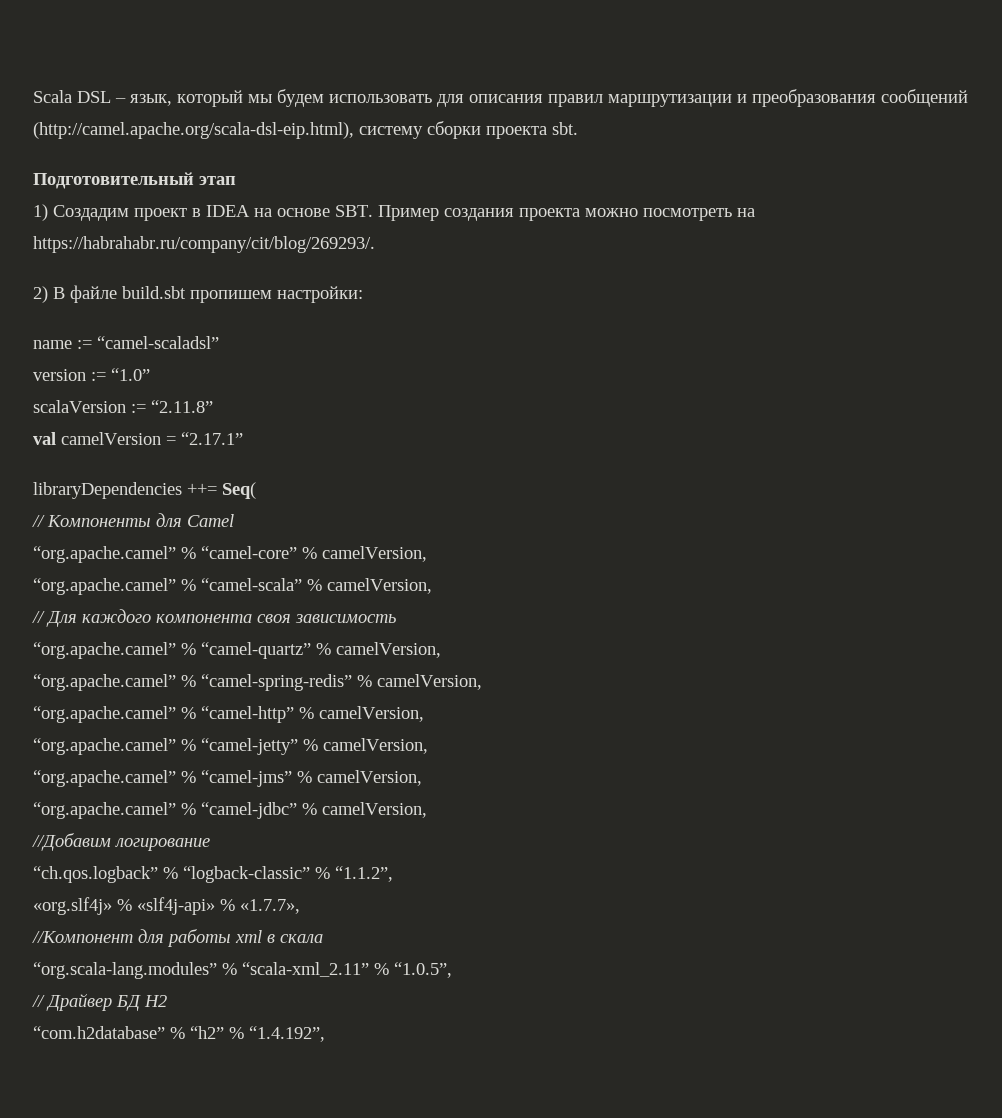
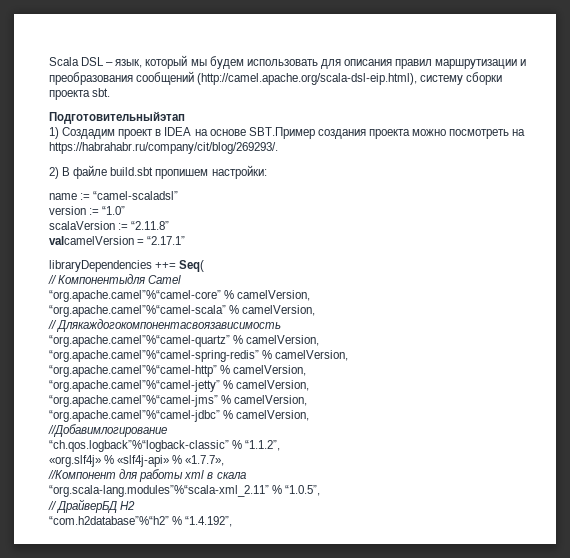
[33,172,236,189] Подготовительный этап -> [49,111,185,124] Подготовительныйэтап
[335,205,439,221] SBT. Пример -> [248,127,315,139] SBT.Пример
[33,432,161,445] val camelVersion -> [49,236,134,245] valcamelVersion
[47,513,182,527] Компоненты для -> [58,274,146,284] Компонентыдля
[33,546,427,563] [33,578,302,595] “org.apache.camel” % “camel-core” % camelVersion, // “org.apache.camel” % “camel-scala” -> [49,290,311,302] [49,305,226,317] “org.apache.camel”%“camel-core” % camelVersion, // “org.apache.camel”%“camel-scala”
[46,609,396,627] [33,642,441,659] [33,674,482,691] [33,706,424,723] [33,738,428,755] [33,770,422,787] [33,802,427,819] [32,833,210,851] [33,866,310,883] Для каждого компонента своя зависимость // “org.apache.camel” % “camel-quartz” % camelVersion, // “org.apache.camel” % “camel-spring-redis” % camelVersion, // “org.apache.camel” % “camel-http” % camelVersion, // “org.apache.camel” % “camel-jetty” % camelVersion, // “org.apache.camel” % “camel-jms” % camelVersion, // “org.apache.camel” % “camel-jdbc” % camelVersion, // //Добавим логирование // “ch.qos.logback” % “logback-classic” -> [56,319,282,332] [49,335,320,347] [49,350,349,362] [49,365,307,377] [49,380,310,392] [49,395,308,407] [49,410,310,422] [48,424,167,437] [49,440,229,452] Длякаждогокомпонентасвоязависимость // “org.apache.camel”%“camel-quartz” % camelVersion, // “org.apache.camel”%“camel-spring-redis” % camelVersion, // “org.apache.camel”%“camel-http” % camelVersion, // “org.apache.camel”%“camel-jetty” % camelVersion, // “org.apache.camel”%“camel-jms” % camelVersion, // “org.apache.camel”%“camel-jdbc” % camelVersion, // //Добавимлогирование // “ch.qos.logback”%“logback-classic”
[33,962,369,979] “org.scala-lang.modules” % “scala-xml_2.11” -> [49,485,269,497] “org.scala-lang.modules”%“scala-xml_2.11”
[46,993,141,1011] Драйвер БД -> [56,499,118,513] ДрайверБД
[33,1026,224,1039] “com.h2database” % “h2” -> [49,516,169,525] “com.h2database”%“h2”

